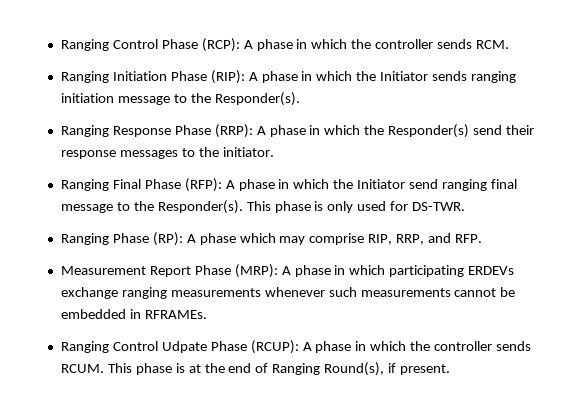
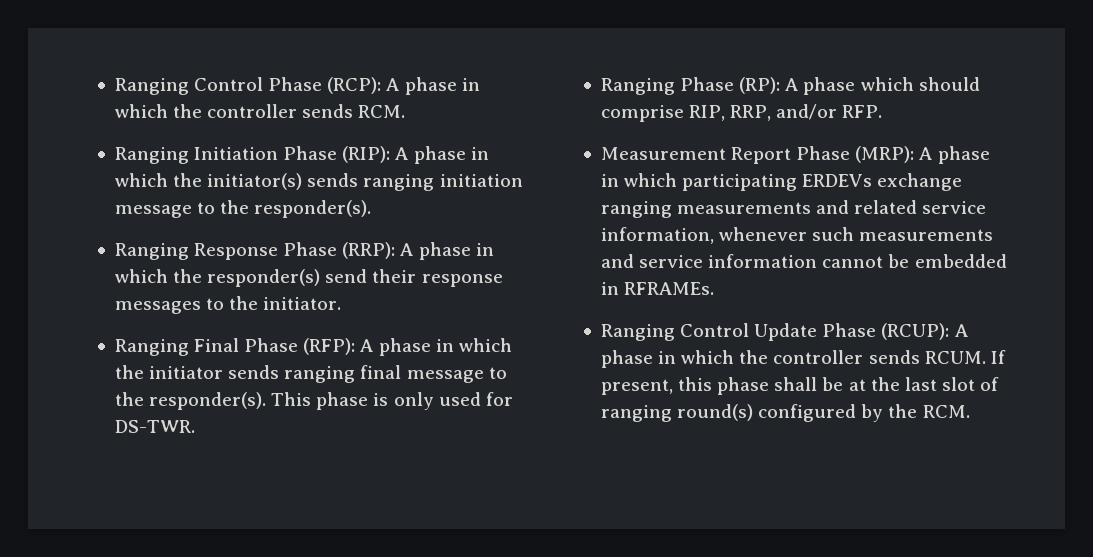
[380,71,429,81] Initiator -> [207,173,303,190] initiator(s)
[214,92,300,106] Responder(s). -> [254,200,372,218] responder(s).
[388,124,470,138] Responder(s) -> [207,269,321,287] responder(s)
[357,179,439,189] Initiator send -> [149,365,280,379] initiator sends
[157,200,243,214] Responder(s). -> [149,392,267,410] responder(s).
[279,236,306,245] may -> [918,77,980,91] should
[428,233,452,243] and -> [776,104,838,120] and/or
[264,287,451,297] whenever such measurements -> [816,200,987,214] [600,227,994,244] [600,254,818,268] and related service information, whenever such measurements and service information
[161,341,207,353] Udpate -> [754,323,818,341] Update
[107,362,451,376] This phase is at the end of Ranging Round(s), if present. -> [990,350,1006,364] [600,377,1000,395] [600,404,970,422] If present, this phase shall be at the last slot of ranging round(s) configured by the RCM.

